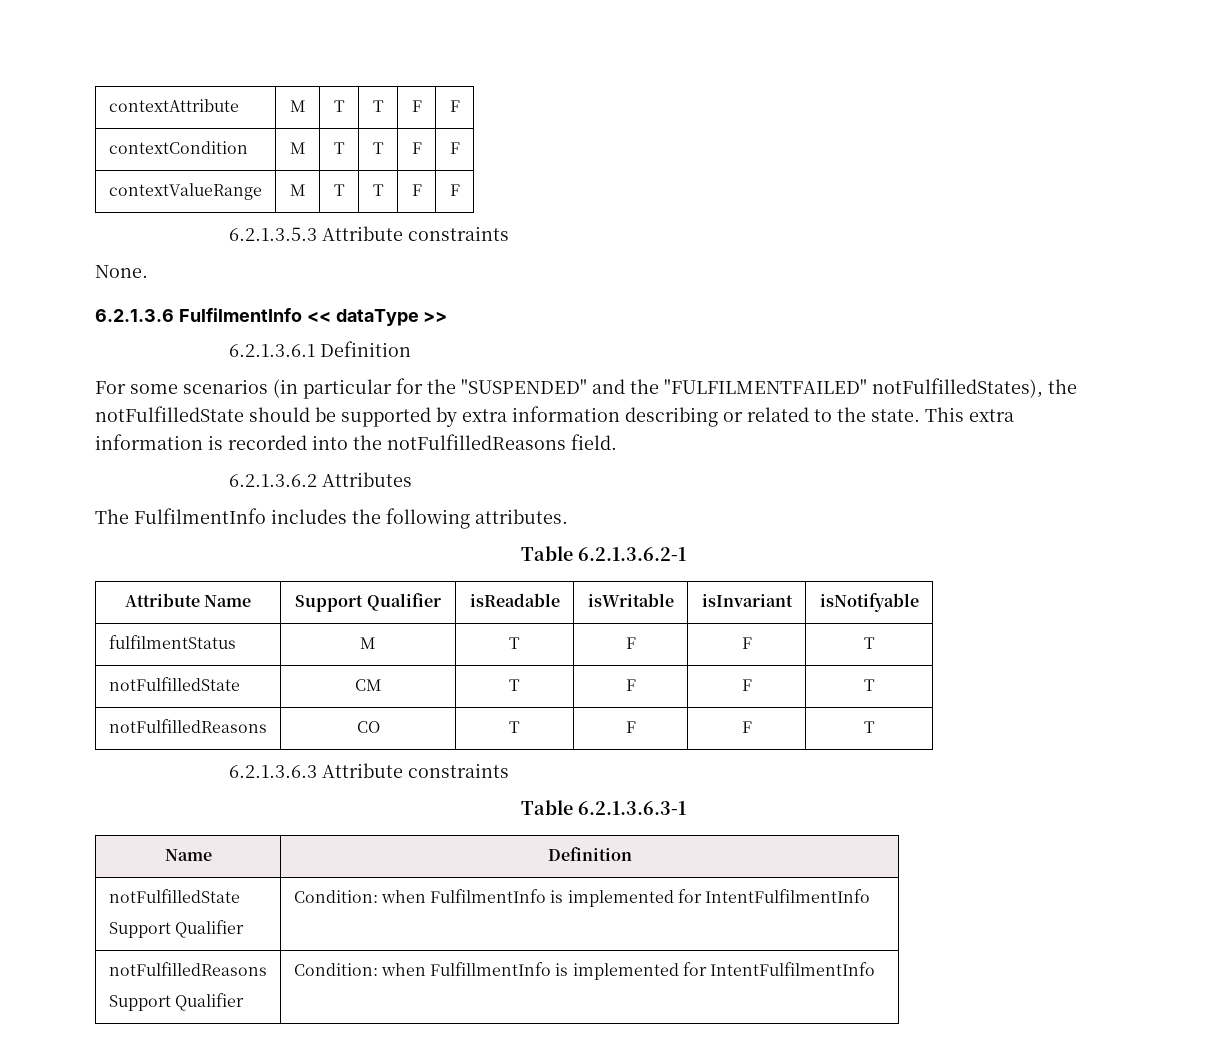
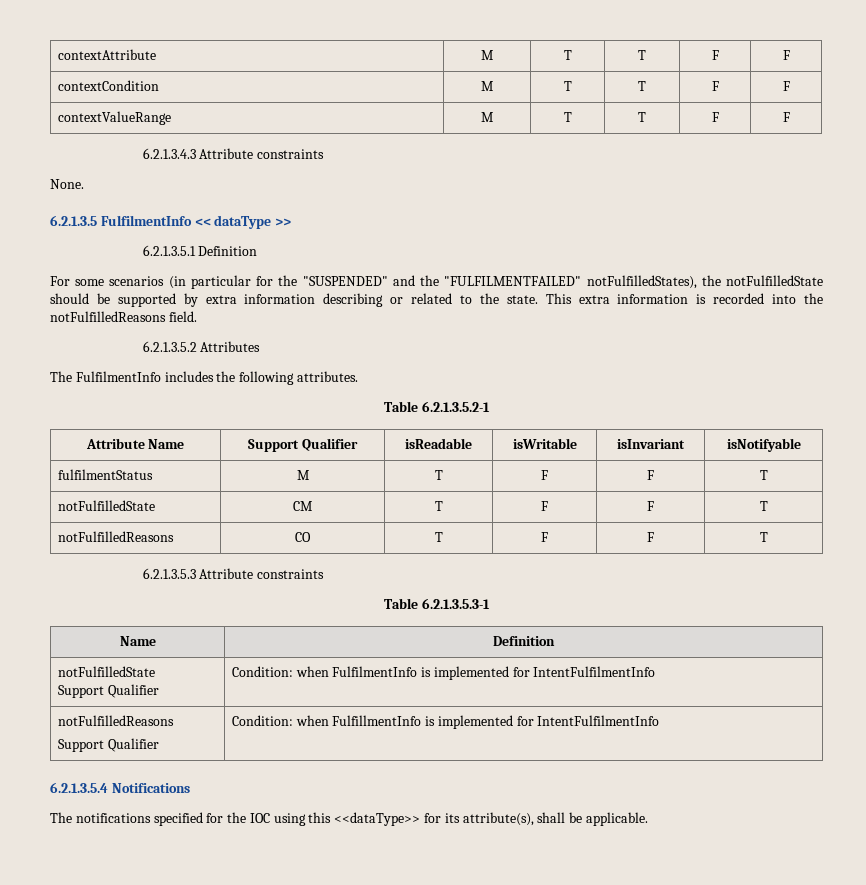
[228,227,317,241] 6.2.1.3.5.3 -> [142,148,196,159] 6.2.1.3.4.3
[95,309,174,322] 6.2.1.3.6 -> [50,215,97,226] 6.2.1.3.5
[228,344,315,357] 6.2.1.3.6.1 -> [142,245,196,256] 6.2.1.3.5.1
[228,474,317,487] 6.2.1.3.6.2 -> [142,341,197,352] 6.2.1.3.5.2
[577,547,686,561] 6.2.1.3.6.2-1 -> [421,401,490,412] 6.2.1.3.5.2-1
[228,765,317,778] 6.2.1.3.6.3 -> [142,568,196,579] 6.2.1.3.5.3
[577,801,686,815] 6.2.1.3.6.3-1 -> [421,598,490,609] 6.2.1.3.5.3-1
(876, 969) none -> [50,782,190,793] [50,812,648,826] // 6.2.1.3.5.4 Notifications // The notifications specified for the IOC using this <<dataType>> for its attribute(s), shall be applicable.

